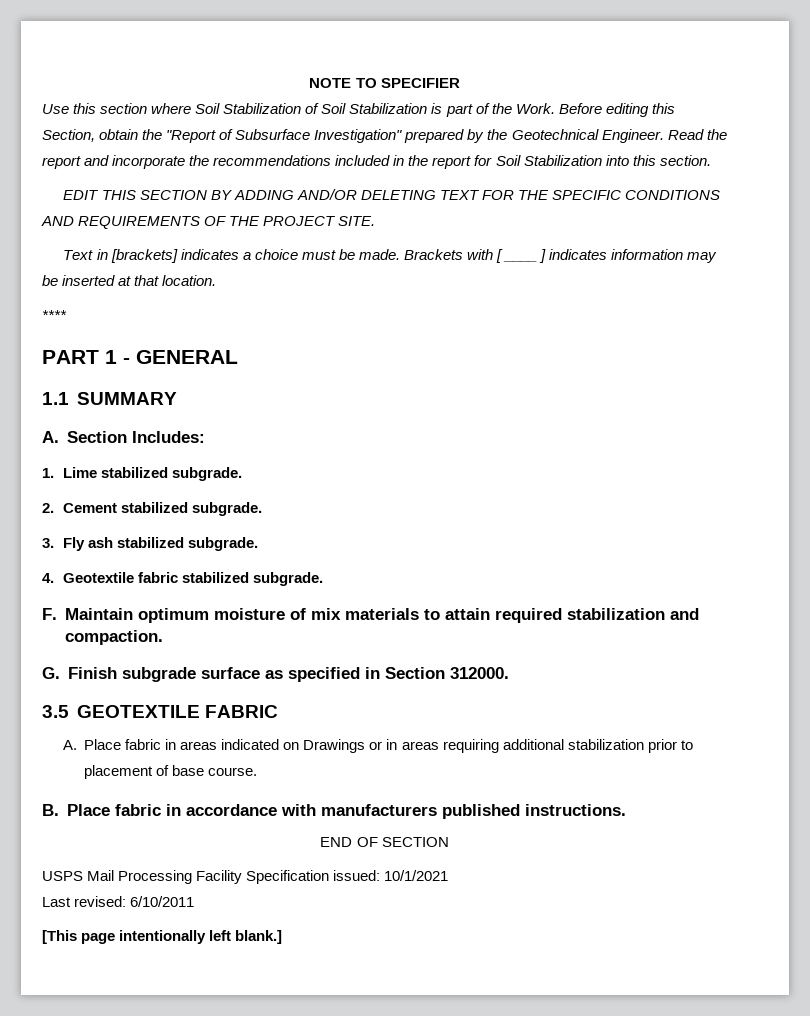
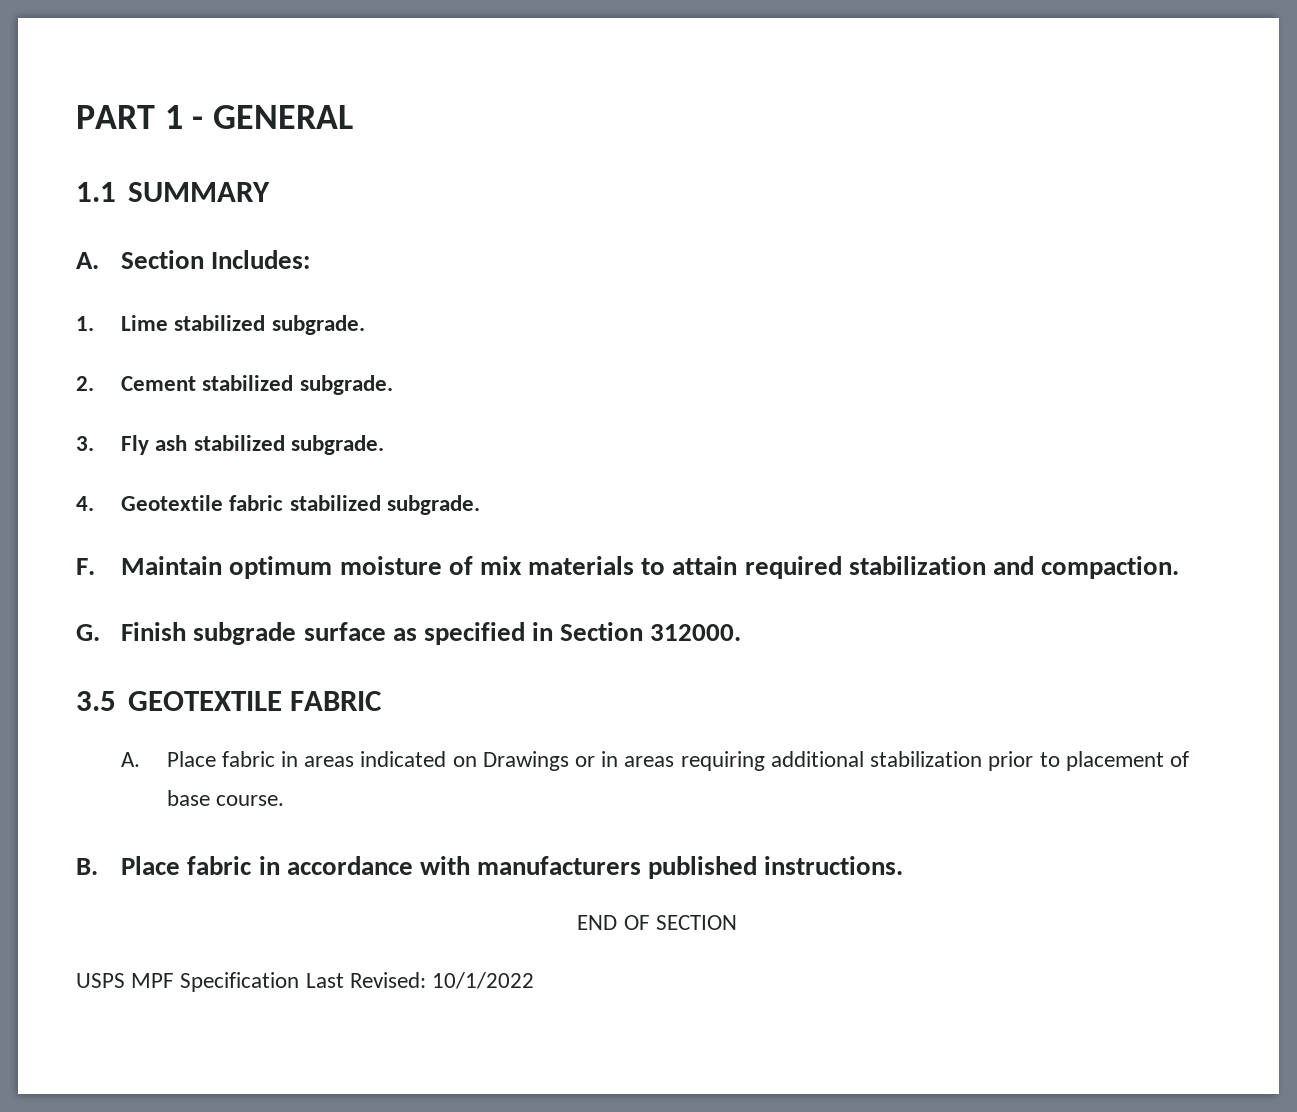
[309,78,460,88] [42,103,675,117] [42,129,727,143] [42,155,711,169] [63,189,720,200] [41,216,376,229] [63,249,718,263] [42,275,217,286] [42,310,67,320] NOTE TO SPECIFIER // Use this section where Soil Stabilization of Soil Stabilization is part of the Work. Before editing this Section, obtain the "Report of Subsurface Investigation" prepared by the Geotechnical Engineer. Read the report and incorporate the recommendations included in the report for Soil Stabilization into this section. // EDIT THIS SECTION BY ADDING AND/OR DELETING TEXT FOR THE SPECIFIC CONDITIONS AND REQUIREMENTS OF THE PROJECT SITE. // Text in [brackets] indicates a choice must be made. Brackets with [ ____ ] indicates information may be inserted at that location. // **** // -> (76, 117) none
[87,870,449,884] [42,896,195,907] [42,930,283,944] Mail Processing Facility Specification issued: 10/1/2021 // Last revised: 6/10/2011 // [This page intentionally left blank.] -> [131,972,535,992] MPF Specification Last Revised: 10/1/2022

